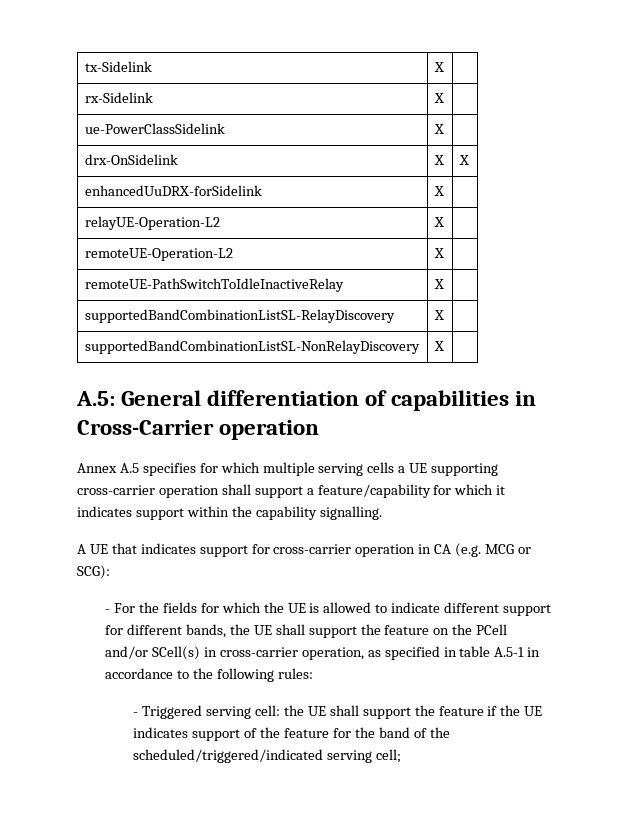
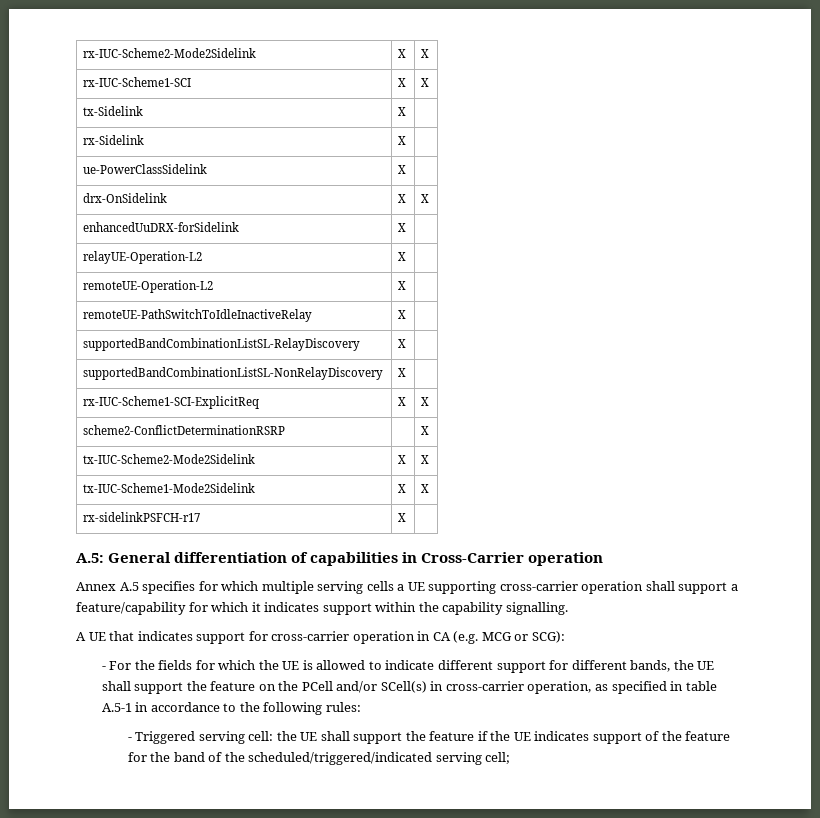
(84, 66) none -> [83,48,257,58] [398,49,407,58] [421,49,430,58] [83,77,192,87] [398,78,407,87] [421,78,430,87] rx-IUC-Scheme2-Mode2Sidelink | X | X // rx-IUC-Scheme1-SCI | X | X //
(444, 346) none -> [83,396,260,409] [398,397,407,406] [421,397,430,406] [83,425,286,435] [421,426,430,435] [83,454,256,464] [398,455,407,464] [421,455,430,464] [83,483,256,493] [398,484,407,493] [421,484,430,493] [83,512,201,522] [398,513,407,522] // rx-IUC-Scheme1-SCI-ExplicitReq | X | X // scheme2-ConflictDeterminationRSRP | | X // tx-IUC-Scheme2-Mode2Sidelink | X | X // tx-IUC-Scheme1-Mode2Sidelink | X | X // rx-sidelinkPSFCH-r17 | X |

